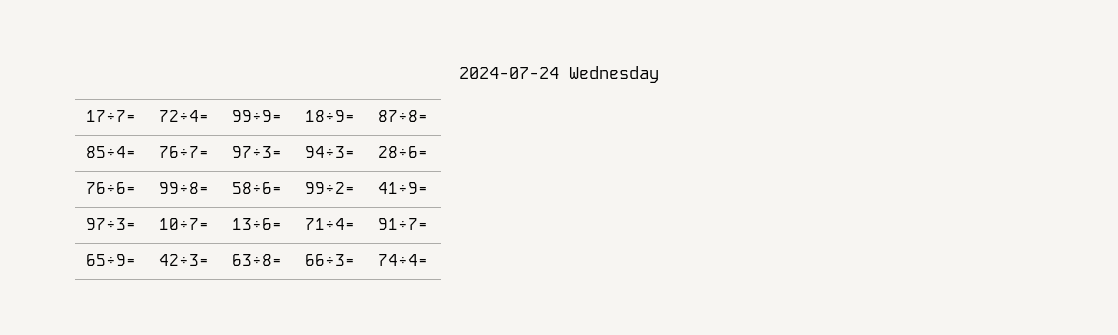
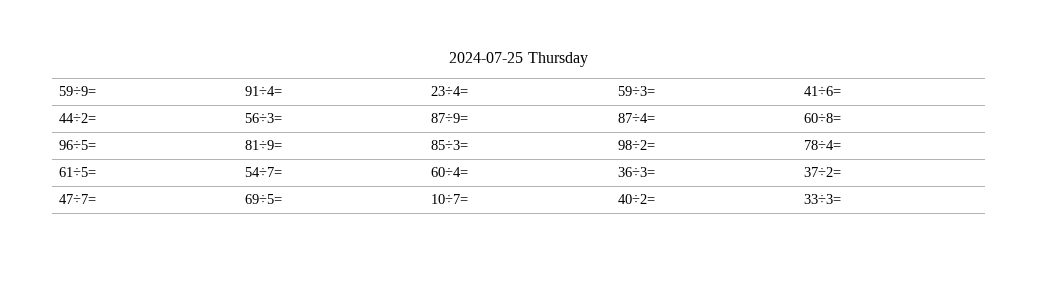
[459,66,659,83] [86,110,137,122] [159,110,210,122] [232,110,283,122] [305,110,356,122] [378,110,429,122] [86,146,137,158] [159,146,210,158] [232,146,283,158] [305,146,356,158] [378,146,429,158] [86,182,137,194] [159,182,210,194] [232,182,283,194] [305,182,356,194] [378,182,429,194] [86,218,137,230] [159,218,210,230] [232,218,283,230] [305,218,356,230] [378,218,429,230] [86,254,137,266] [159,254,210,266] [232,254,283,266] [305,254,356,266] [378,254,429,266] 2024-07-24 Wednesday // 17÷7= | 72÷4= | 99÷9= | 18÷9= | 87÷8= // 85÷4= | 76÷7= | 97÷3= | 94÷3= | 28÷6= // 76÷6= | 99÷8= | 58÷6= | 99÷2= | 41÷9= // 97÷3= | 10÷7= | 13÷6= | 71÷4= | 91÷7= // 65÷9= | 42÷3= | 63÷8= | 66÷3= | 74÷4= -> [449,52,588,67] [59,86,97,96] [245,86,283,96] [431,86,469,96] [618,86,656,96] [804,86,842,96] [59,113,97,123] [245,113,283,123] [431,113,469,123] [618,113,656,123] [804,113,842,123] [59,140,97,150] [245,140,283,150] [431,140,469,150] [618,140,656,150] [804,140,842,150] [59,167,97,177] [245,167,283,177] [431,167,469,177] [618,167,656,177] [804,167,842,177] [59,194,97,204] [245,194,283,204] [431,194,469,204] [618,194,656,204] [804,194,842,204] 2024-07-25 Thursday // 59÷9= | 91÷4= | 23÷4= | 59÷3= | 41÷6= // 44÷2= | 56÷3= | 87÷9= | 87÷4= | 60÷8= // 96÷5= | 81÷9= | 85÷3= | 98÷2= | 78÷4= // 61÷5= | 54÷7= | 60÷4= | 36÷3= | 37÷2= // 47÷7= | 69÷5= | 10÷7= | 40÷2= | 33÷3=

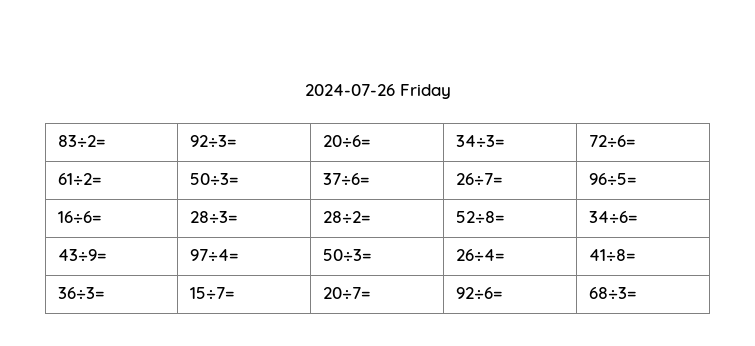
[449,52,588,67] [59,86,97,96] [245,86,283,96] [431,86,469,96] [618,86,656,96] [804,86,842,96] [59,113,97,123] [245,113,283,123] [431,113,469,123] [618,113,656,123] [804,113,842,123] [59,140,97,150] [245,140,283,150] [431,140,469,150] [618,140,656,150] [804,140,842,150] [59,167,97,177] [245,167,283,177] [431,167,469,177] [618,167,656,177] [804,167,842,177] [59,194,97,204] [245,194,283,204] [431,194,469,204] [618,194,656,204] [804,194,842,204] 2024-07-25 Thursday // 59÷9= | 91÷4= | 23÷4= | 59÷3= | 41÷6= // 44÷2= | 56÷3= | 87÷9= | 87÷4= | 60÷8= // 96÷5= | 81÷9= | 85÷3= | 98÷2= | 78÷4= // 61÷5= | 54÷7= | 60÷4= | 36÷3= | 37÷2= // 47÷7= | 69÷5= | 10÷7= | 40÷2= | 33÷3= -> [304,84,451,99] [57,135,106,147] [189,135,237,147] [322,135,371,147] [455,135,505,147] [588,135,636,147] [57,173,102,185] [189,173,239,185] [322,173,370,185] [455,173,503,185] [588,173,637,185] [57,211,102,223] [189,211,238,223] [322,211,371,223] [455,211,505,223] [588,211,638,223] [57,249,107,261] [189,249,239,261] [322,249,372,261] [455,249,505,261] [588,249,636,261] [57,287,105,299] [189,287,235,299] [322,287,371,299] [455,287,503,299] [588,287,637,299] 2024-07-26 Friday // 83÷2= | 92÷3= | 20÷6= | 34÷3= | 72÷6= // 61÷2= | 50÷3= | 37÷6= | 26÷7= | 96÷5= // 16÷6= | 28÷3= | 28÷2= | 52÷8= | 34÷6= // 43÷9= | 97÷4= | 50÷3= | 26÷4= | 41÷8= // 36÷3= | 15÷7= | 20÷7= | 92÷6= | 68÷3=

